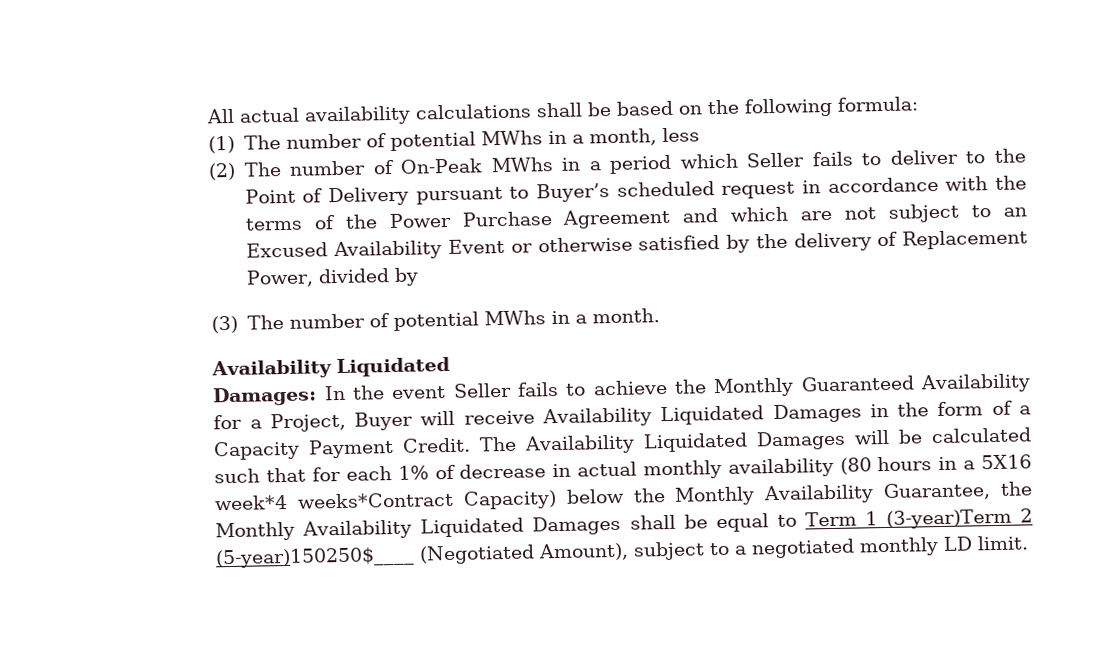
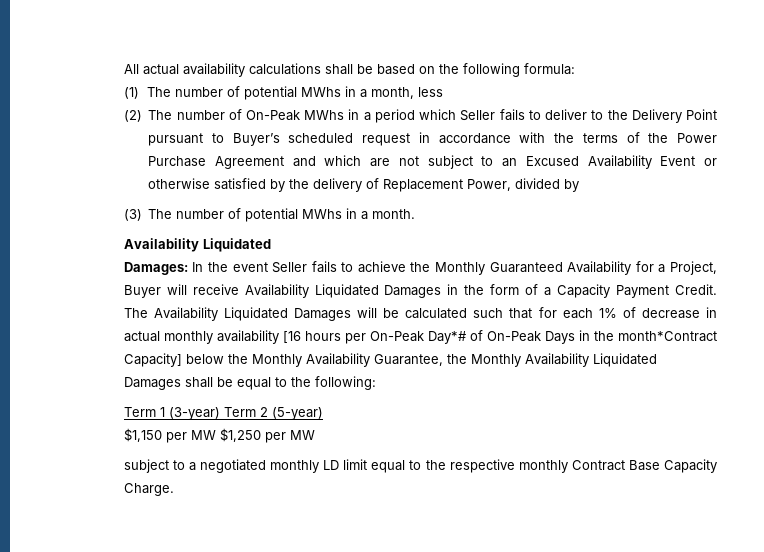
[244,186,410,207] Point of Delivery -> [631,109,717,123] Delivery Point
[839,454,1033,475] [214,490,557,511] (80 hours in a 5X16 week*4 weeks*Contract Capacity) -> [282,330,718,344] [123,353,182,367] [16 hours per On-Peak Day*# of On-Peak Days in the month*Contract Capacity]
[804,508,1033,530] [215,542,630,569] Term 1 (3-year)Term 2 (5-year)150250$____ (Negotiated Amount), -> [290,376,376,390] [123,407,323,420] [123,428,315,443] the following: // Term 1 (3-year) Term 2 (5-year) // $1,150 per MW $1,250 per MW //
[977,535,1030,551] limit. -> [343,459,718,473] [123,483,174,496] limit equal to the respective monthly Contract Base Capacity Charge.

